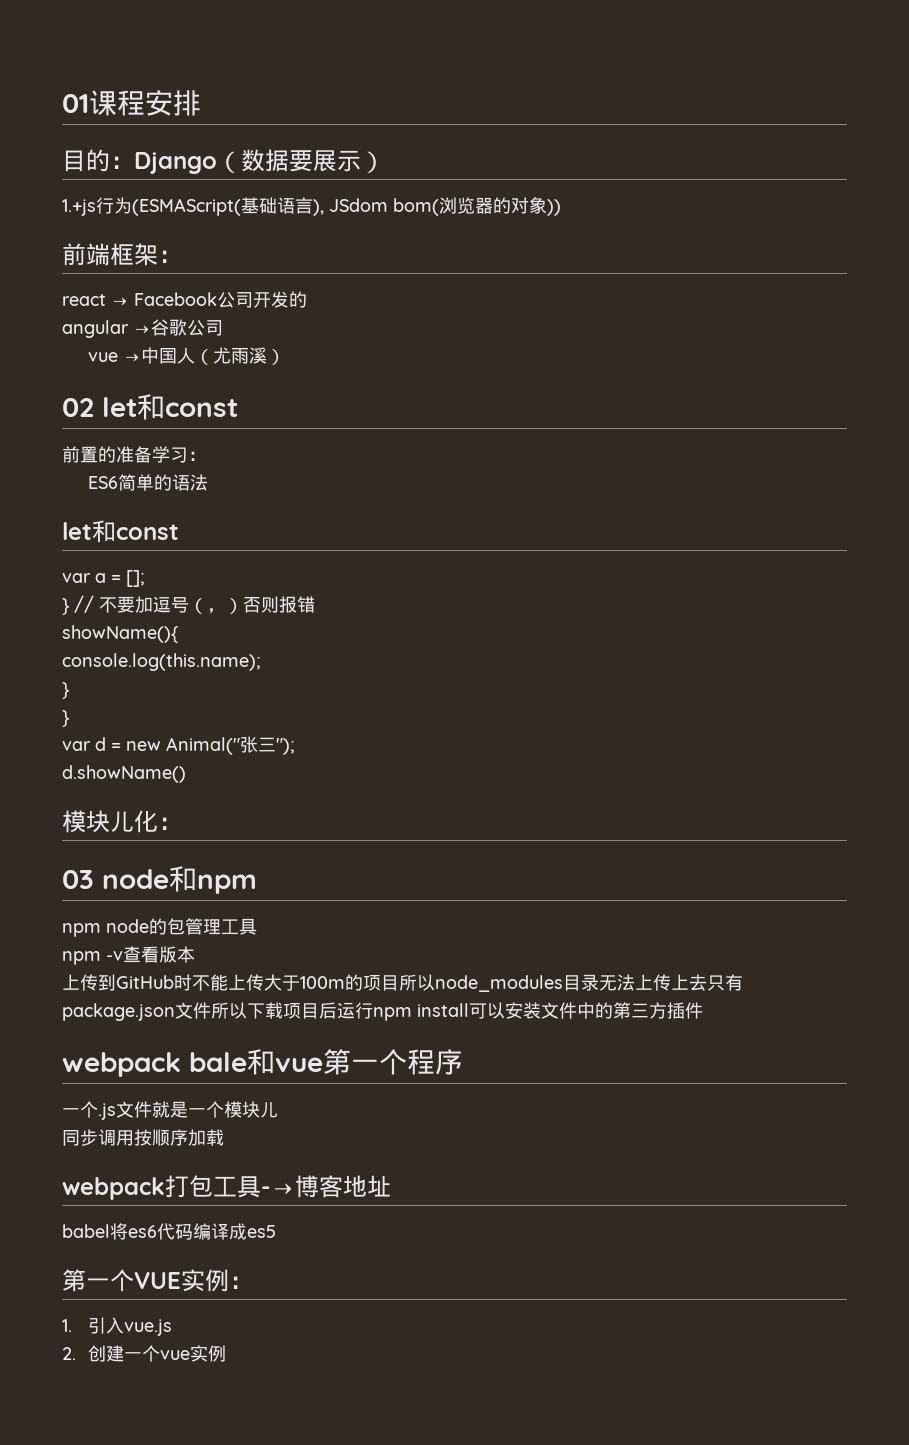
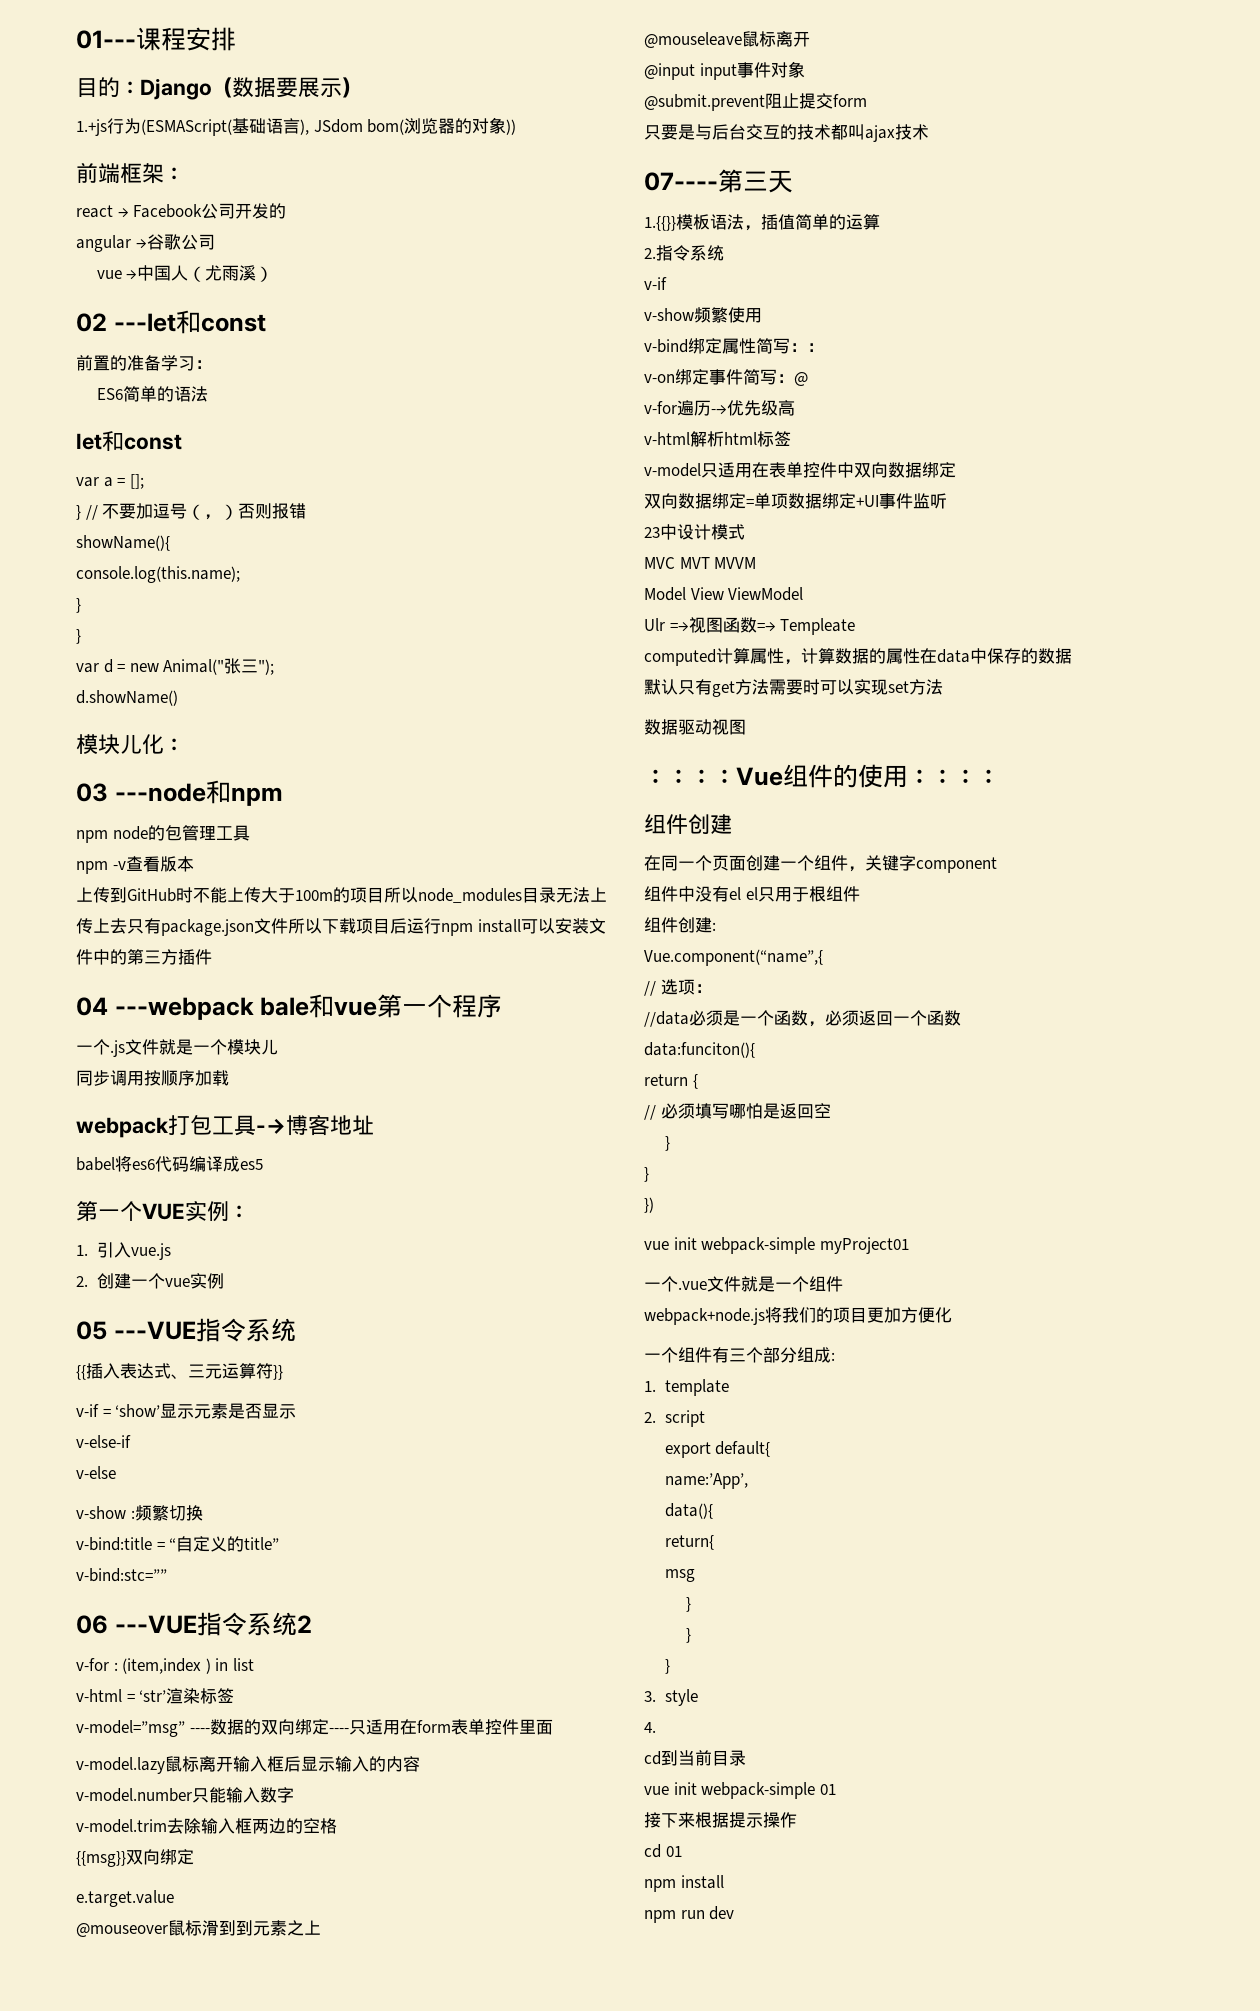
[62,94,89,113] 01 -> [76,30,136,49] 01---
[102,397,137,417] let -> [113,313,176,332] ---let
[102,869,169,889] node -> [114,783,206,802] ---node
[62,1052,181,1077] webpack -> [76,997,254,1020] 04 ---webpack
(226, 1353) none -> [76,1318,296,1342] [76,1363,283,1380] [76,1403,297,1419] [76,1435,131,1448] [76,1466,116,1479] [76,1505,203,1521] [76,1536,280,1552] [76,1568,167,1582] [76,1612,312,1636] [76,1658,254,1674] [76,1688,235,1704] [76,1719,553,1737] [76,1756,420,1774] [76,1787,294,1803] [76,1818,337,1834] [76,1849,194,1867] [76,1890,174,1907] [76,1920,321,1937] [644,31,810,48] [644,61,805,80] [644,93,867,111] [644,124,929,142] [644,169,793,193] [644,214,880,231] [644,245,724,261] [644,277,667,290] [644,307,762,323] [644,338,824,354] [644,369,808,386] [644,400,795,416] [644,431,791,447] [644,462,956,478] [644,493,947,509] [644,524,745,540] [644,557,757,569] [644,587,804,601] [644,617,856,635] [644,648,1072,666] [644,679,943,697] [644,719,746,735] [644,764,1000,788] [644,814,732,834] [644,855,997,873] [644,886,860,902] [644,917,716,933] [644,949,823,966] [644,979,712,996] [644,1010,961,1027] [644,1042,755,1058] [644,1074,698,1089] [644,1103,831,1120] [664,1136,670,1151] [644,1167,649,1182] [644,1197,654,1213] [644,1237,909,1254] [644,1276,843,1292] [644,1307,952,1325] [644,1347,835,1363] [644,1379,729,1396] [644,1410,705,1427] [664,1441,771,1458] [664,1473,748,1489] [664,1503,713,1519] [664,1535,714,1550] [664,1569,695,1582] [685,1597,691,1612] [685,1628,691,1643] [664,1659,670,1674] [644,1689,698,1706] [644,1722,656,1733] [644,1750,746,1766] [644,1782,836,1799] [644,1812,797,1828] [644,1844,682,1858] [644,1875,724,1892] [644,1906,735,1923] // 05 ---VUE指令系统 // {{插入表达式、三元运算符}} // v-if = ‘show’显示元素是否显示 // v-else-if // v-else // v-show :频繁切换 // v-bind:title = “自定义的title” // v-bind:stc=”” // 06 ---VUE指令系统2 // v-for : (item,index ) in list // v-html = ‘str’渲染标签 // v-model=”msg” ----数据的双向绑定----只适用在form表单控件里面 // v-model.lazy鼠标离开输入框后显示输入的内容 // v-model.number只能输入数字 // v-model.trim去除输入框两边的空格 // {{msg}}双向绑定 // e.target.value // @mouseover鼠标滑到到元素之上 // @mouseleave鼠标离开 // @input input事件对象 // @submit.prevent阻止提交form // 只要是与后台交互的技术都叫ajax技术 // 07----第三天 // 1.{{}}模板语法，插值简单的运算 // 2.指令系统 // v-if // v-show频繁使用 // v-bind绑定属性简写：： // v-on绑定事件简写：@ // v-for遍历-→优先级高 // v-html解析html标签 // v-model只适用在表单控件中双向数据绑定 // 双向数据绑定=单项数据绑定+UI事件监听 // 23中设计模式 // MVC MVT MVVM // Model View ViewModel // Ulr =→视图函数=→ Templeate // computed计算属性，计算数据的属性在data中保存的数据 // 默认只有get方法需要时可以实现set方法 // 数据驱动视图 // ：：：：Vue组件的使用：：：： // 组件创建 // 在同一个页面创建一个组件，关键字component // 组件中没有el el只用于根组件 // 组件创建: // Vue.component(“name”,{ // // 选项： // //data必须是一个函数，必须返回一个函数 // data:funciton(){ // return { // // 必须填写哪怕是返回空 // } // } // }) // vue init webpack-simple myProject01 // 一个.vue文件就是一个组件 // webpack+node.js将我们的项目更加方便化 // 一个组件有三个部分组成: // 1. template // 2. script // export default{ // name:’App’, // data(){ // return{ // msg // } // } // } // 3. style // 4. // cd到当前目录 // vue init webpack-simple 01 // 接下来根据提示操作 // cd 01 // npm install // npm run dev

